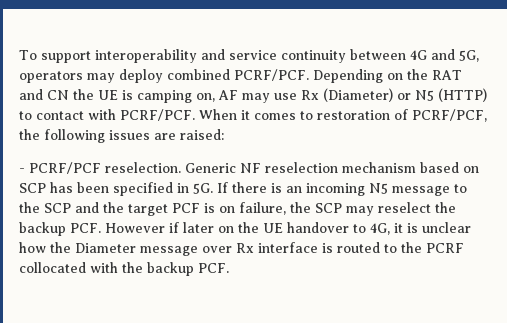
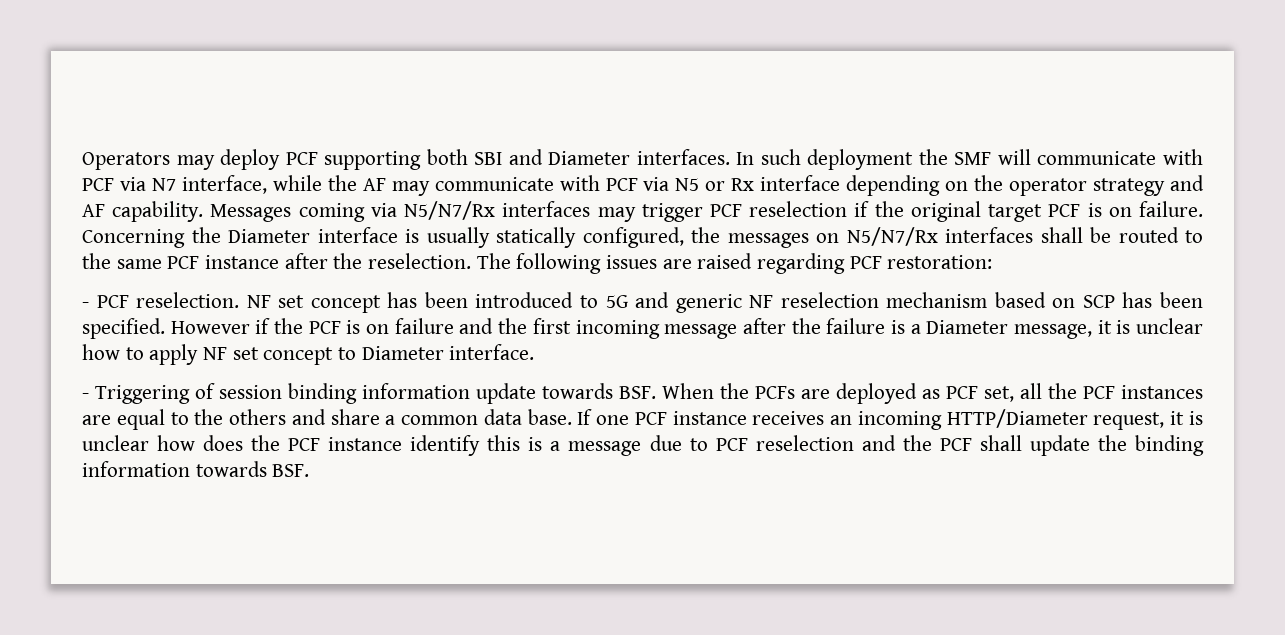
[19,49,479,63] [19,69,462,83] [19,88,487,103] [19,109,487,122] [19,129,224,143] [19,162,236,174] To support interoperability and service continuity between 4G and 5G, operators may deploy combined PCRF/PCF. Depending on the RAT and CN the UE is camping on, AF may use Rx (Diameter) or N5 (HTTP) to contact with PCRF/PCF. When it comes to restoration of PCRF/PCF, the following issues are raised: // - PCRF/PCF reselection. Generic -> [82,149,1203,170] [82,175,1205,196] [82,201,1203,222] [82,227,1203,248] [82,253,993,274] [82,292,742,313] Operators may deploy PCF supporting both SBI and Diameter interfaces. In such deployment the SMF will communicate with PCF via N7 interface, while the AF may communicate with PCF via N5 or Rx interface depending on the operator strategy and AF capability. Messages coming via N5/N7/Rx interfaces may trigger PCF reselection if the original target PCF is on failure. Concerning the Diameter interface is usually statically configured, the messages on N5/N7/Rx interfaces shall be routed to the same PCF instance after the reselection. The following issues are raised regarding PCF restoration: // - PCF reselection. NF set concept has been introduced to 5G and generic
[113,182,467,196] [19,202,456,216] [19,222,471,236] [19,242,464,256] [19,262,229,276] specified in 5G. If there is an incoming N5 message to the SCP and the target PCF is on failure, the SCP may reselect the backup PCF. However if later on the UE handover to 4G, it is unclear how the Diameter message over Rx interface is routed to the PCRF collocated with the backup PCF. -> [82,318,1203,339] [82,344,535,365] [82,383,1203,404] [82,409,1204,430] [82,435,1204,456] [82,461,310,477] specified. However if the PCF is on failure and the first incoming message after the failure is a Diameter message, it is unclear how to apply NF set concept to Diameter interface. // - Triggering of session binding information update towards BSF. When the PCFs are deployed as PCF set, all the PCF instances are equal to the others and share a common data base. If one PCF instance receives an incoming HTTP/Diameter request, it is unclear how does the PCF instance identify this is a message due to PCF reselection and the PCF shall update the binding information towards BSF.

